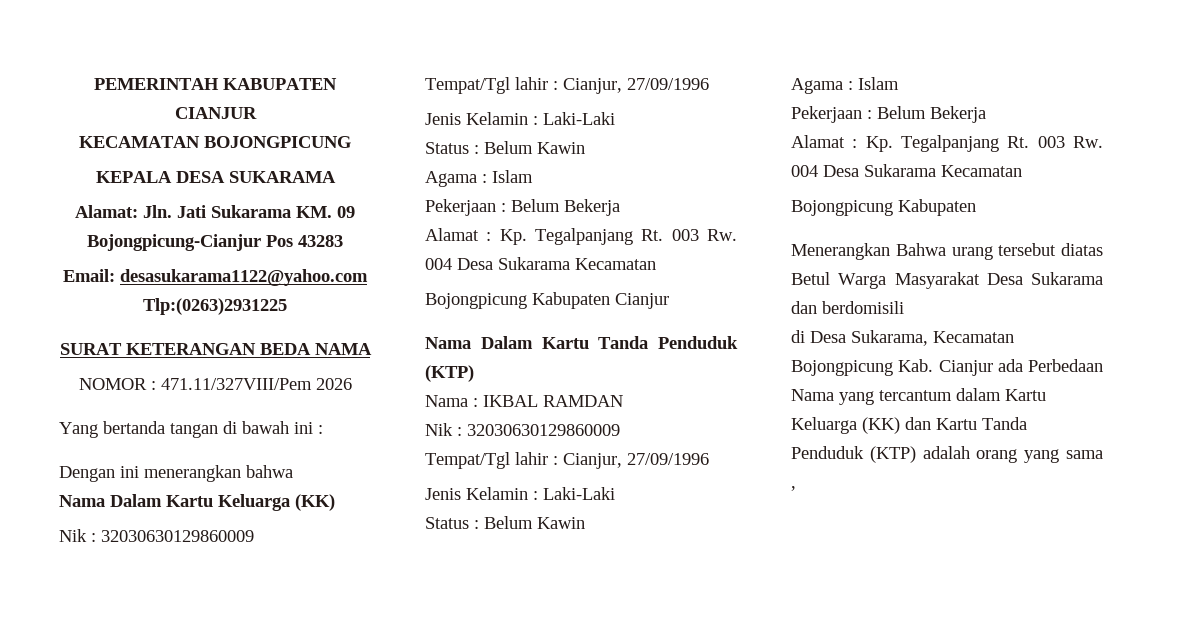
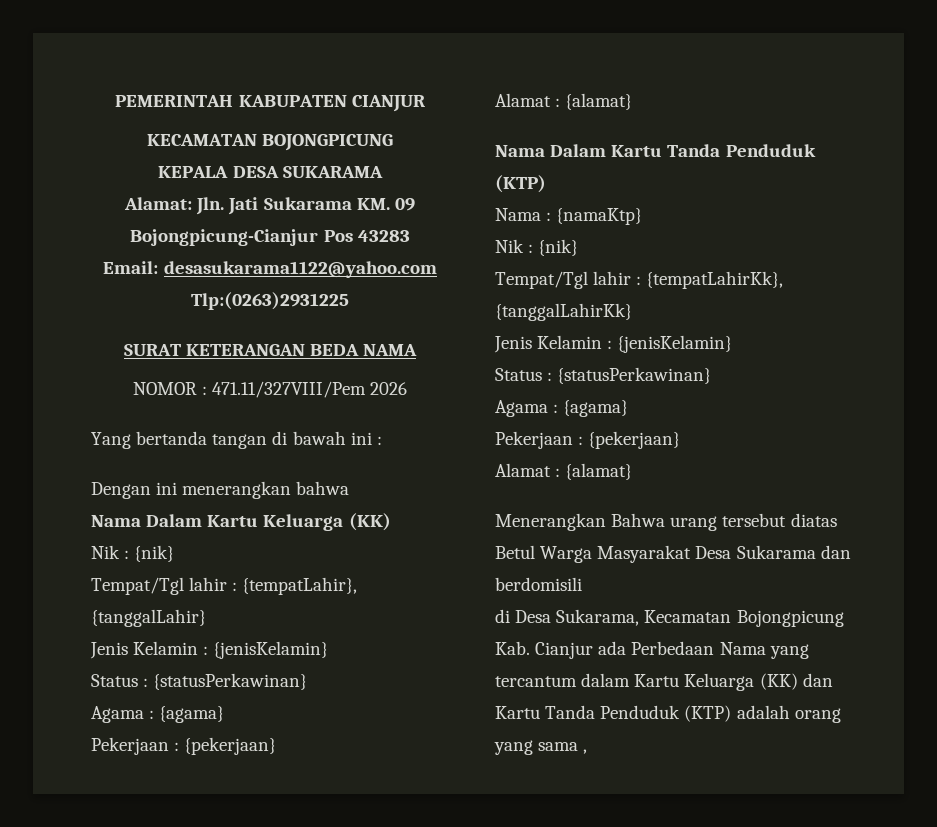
[101,530,254,542] [425,77,709,94] [425,112,615,125] [425,141,585,154] [425,170,533,187] [425,199,620,216] [425,228,737,245] [425,257,656,270] [425,292,669,309] 32030630129860009 // Tempat/Tgl lahir : Cianjur, 27/09/1996 // Jenis Kelamin : Laki-Laki // Status : Belum Kawin // Agama : Islam // Pekerjaan : Belum Bekerja // Alamat : Kp. Tegalpanjang Rt. 003 Rw. 004 Desa Sukarama Kecamatan // Bojongpicung Kabupaten Cianjur -> [134,545,175,562] [91,577,358,595] [91,609,206,627] [90,641,329,659] [91,673,308,690] [91,706,225,723] [91,737,277,755] [495,93,633,110] {nik} // Tempat/Tgl lahir : {tempatLahir}, {tanggalLahir} // Jenis Kelamin : {jenisKelamin} // Status : {statusPerkawinan} // Agama : {agama} // Pekerjaan : {pekerjaan} // Alamat : {alamat}
[483,395,623,407] [425,423,620,436] [425,452,709,469] [425,487,615,500] [425,516,585,529] [791,77,899,94] [791,106,986,123] [791,135,1103,152] [791,164,1022,177] [791,199,976,216] IKBAL RAMDAN // Nik : 32030630129860009 // Tempat/Tgl lahir : Cianjur, 27/09/1996 // Jenis Kelamin : Laki-Laki // Status : Belum Kawin // Agama : Islam // Pekerjaan : Belum Bekerja // Alamat : Kp. Tegalpanjang Rt. 003 Rw. 004 Desa Sukarama Kecamatan // Bojongpicung Kabupaten -> [556,208,643,225] [495,239,579,256] [495,271,784,289] [495,303,632,321] [494,335,733,353] [495,367,712,384] [495,400,629,417] [495,431,681,449] [495,463,633,480] {namaKtp} // Nik : {nik} // Tempat/Tgl lahir : {tempatLahirKk}, {tanggalLahirKk} // Jenis Kelamin : {jenisKelamin} // Status : {statusPerkawinan} // Agama : {agama} // Pekerjaan : {pekerjaan} // Alamat : {alamat}

